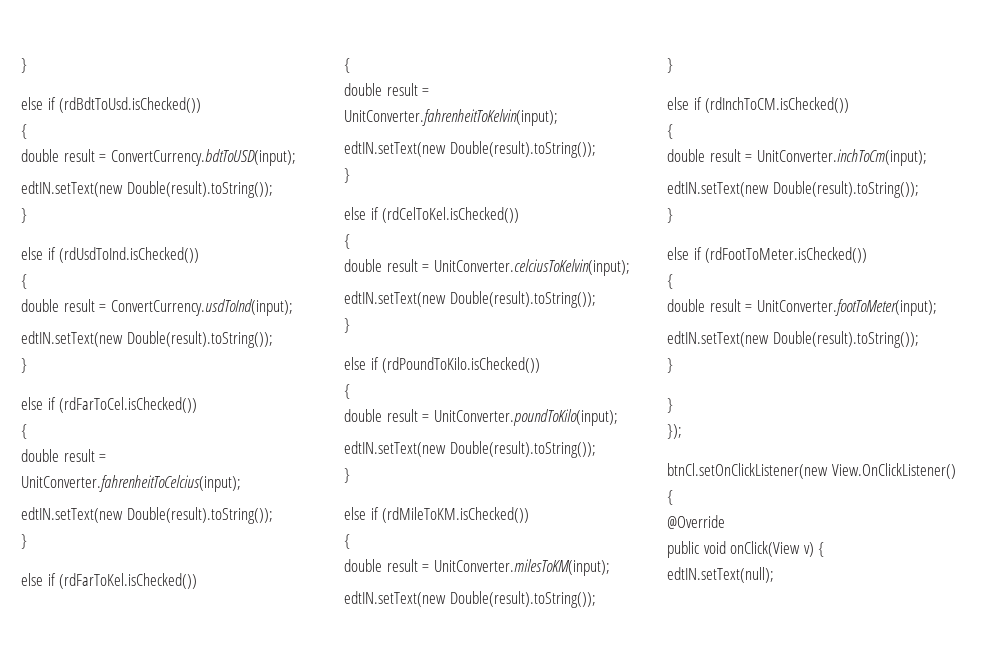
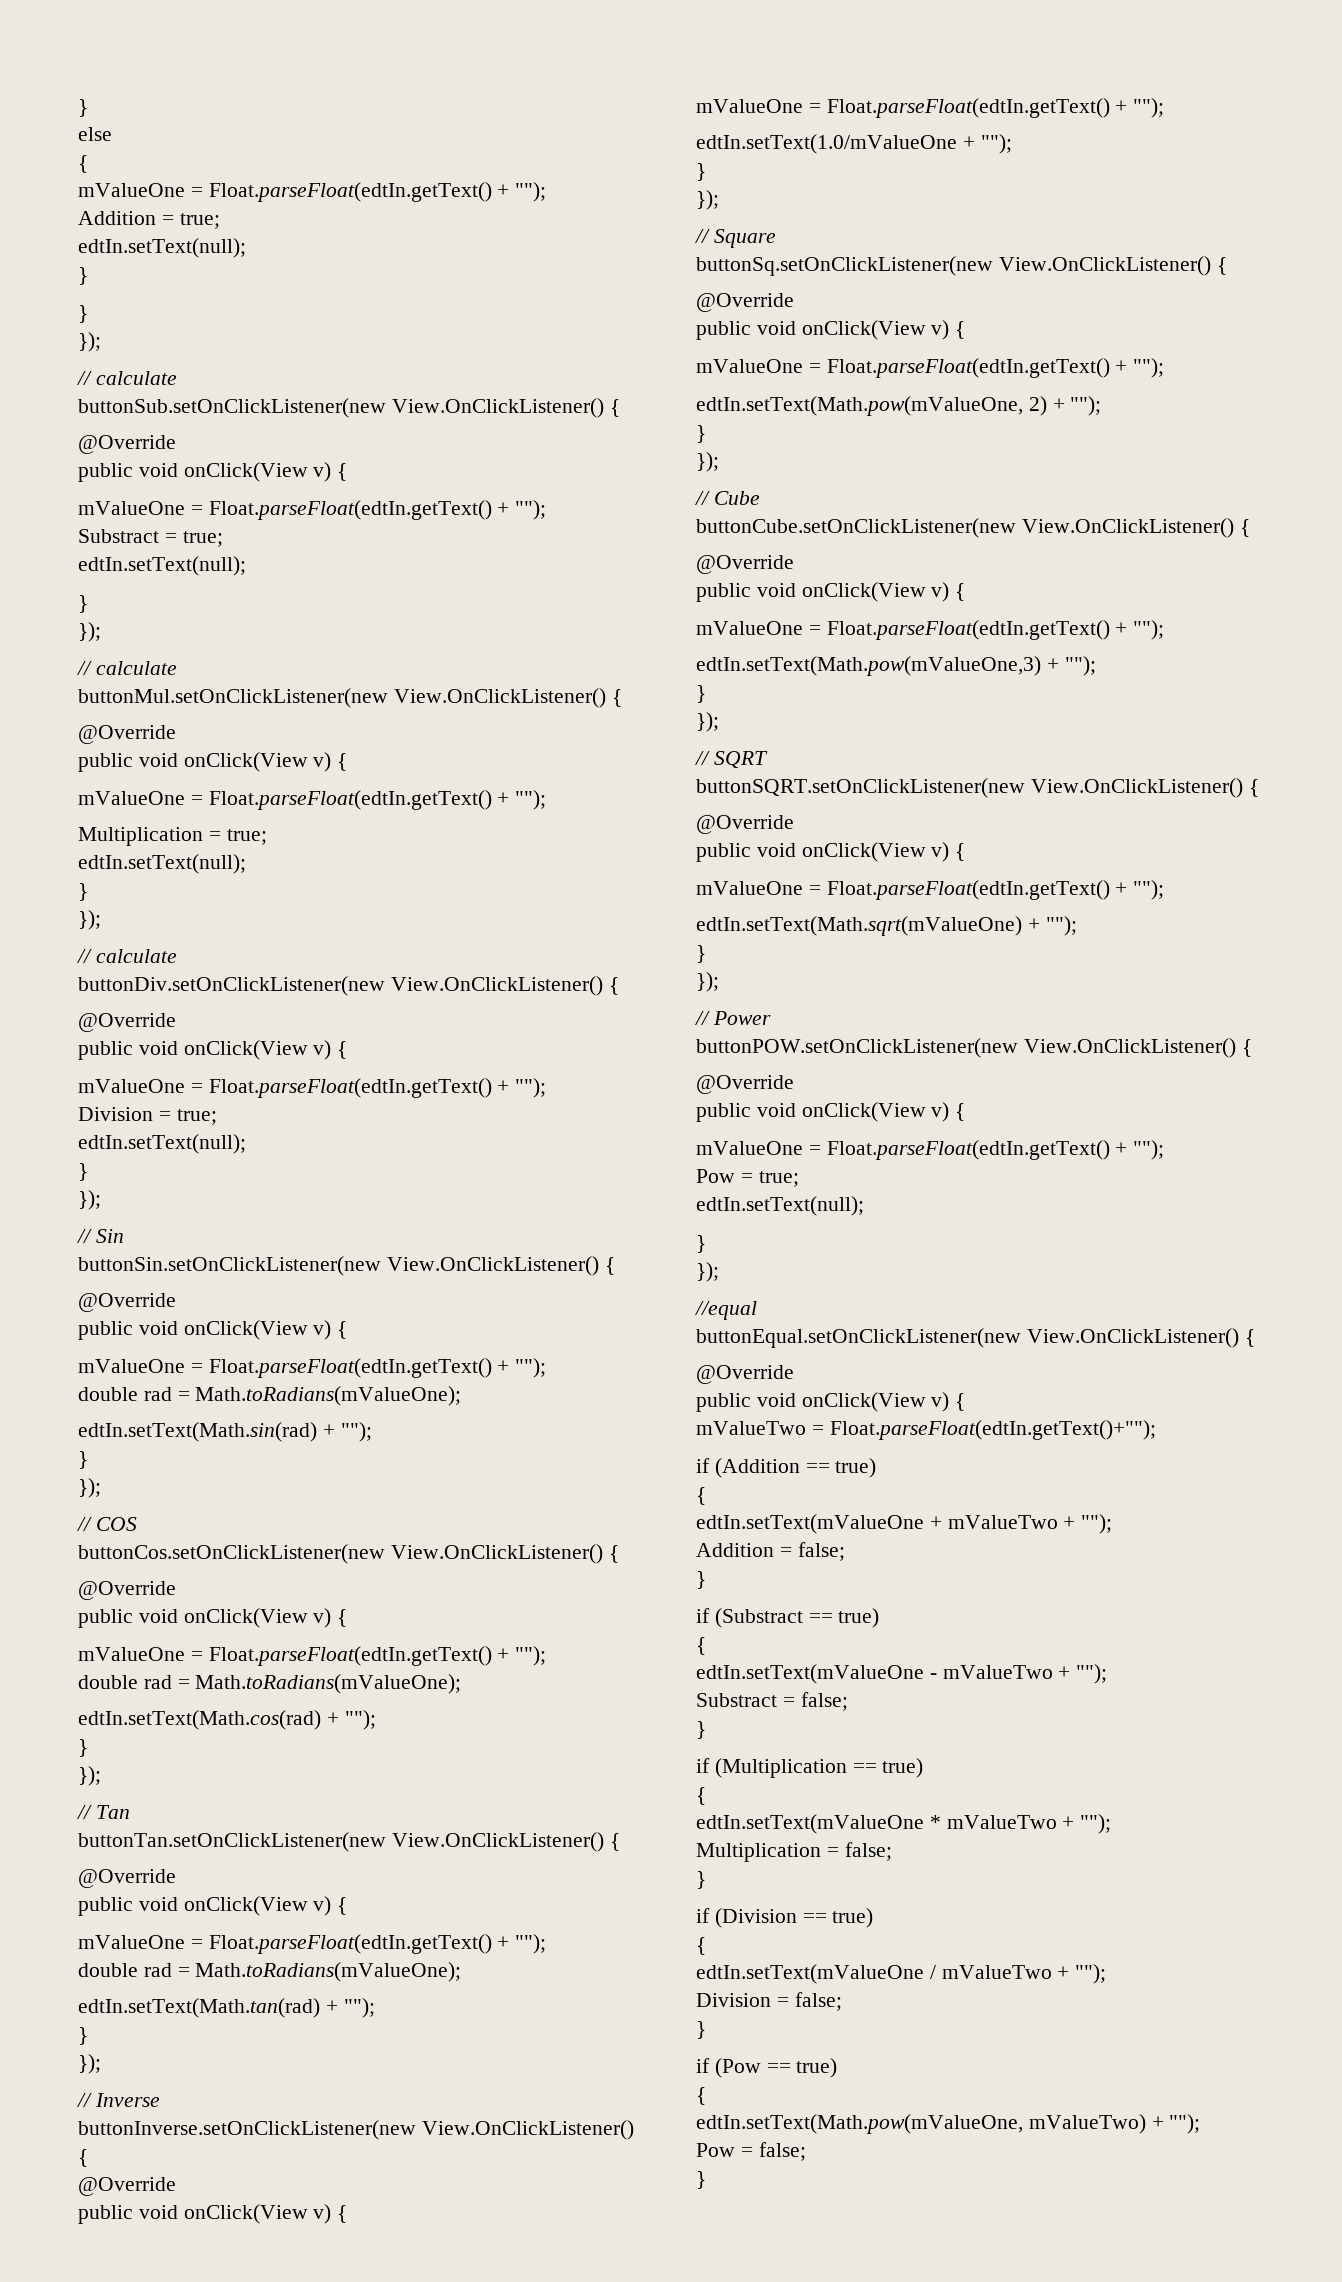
[21,58,27,73] [21,97,202,113] [21,124,27,139] [21,149,296,166] [21,181,273,198] [21,208,27,223] [21,247,200,263] [21,274,27,289] [21,299,293,316] [21,331,273,348] [21,358,27,373] [21,397,198,413] [21,424,27,439] [21,449,107,462] [21,475,241,492] [21,507,273,524] [21,534,27,549] [21,573,198,589] [344,58,350,73] [344,83,430,96] [344,109,558,126] [344,141,596,158] [344,168,350,183] [344,207,520,223] [344,234,350,249] [344,259,630,276] [344,291,596,308] [344,318,350,333] [344,357,541,373] [344,384,350,399] [344,409,618,426] [344,441,596,458] [344,468,350,483] [344,507,530,523] [344,534,350,549] [344,559,610,576] [344,591,596,608] [667,58,673,73] [667,97,850,113] [667,124,673,139] [667,149,927,166] [667,181,919,198] [667,208,673,223] [667,247,868,263] [667,274,673,289] [667,299,937,316] [667,331,919,348] } // else if (rdBdtToUsd.isChecked()) // { // double result = ConvertCurrency.bdtToUSD(input); // edtIN.setText(new Double(result).toString()); // } // else if (rdUsdToInd.isChecked()) // { // double result = ConvertCurrency.usdToInd(input); // edtIN.setText(new Double(result).toString()); // } // else if (rdFarToCel.isChecked()) // { // double result = UnitConverter.fahrenheitToCelcius(input); // edtIN.setText(new Double(result).toString()); // } // else if (rdFarToKel.isChecked()) // { // double result = UnitConverter.fahrenheitToKelvin(input); // edtIN.setText(new Double(result).toString()); // } // else if (rdCelToKel.isChecked()) // { // double result = UnitConverter.celciusToKelvin(input); // edtIN.setText(new Double(result).toString()); // } // else if (rdPoundToKilo.isChecked()) // { // double result = UnitConverter.poundToKilo(input); // edtIN.setText(new Double(result).toString()); // } // else if (rdMileToKM.isChecked()) // { // double result = UnitConverter.milesToKM(input); // edtIN.setText(new Double(result).toString()); // } // else if (rdInchToCM.isChecked()) // { // double result = UnitConverter.inchToCm(input); // edtIN.setText(new Double(result).toString()); // } // else if (rdFootToMeter.isChecked()) // { // double result = UnitConverter.footToMeter(input); // edtIN.setText(new Double(result).toString()); -> [78,99,88,117] [78,127,112,141] [78,155,88,173] [78,182,547,202] [78,211,220,229] [78,238,246,258] } // else // { // mValueOne = Float.parseFloat(edtIn.getText() + ""); // Addition = true; // edtIn.setText(null);
[667,463,956,479] [667,490,673,505] [667,515,725,529] [667,541,825,558] [667,567,774,583] btnCl.setOnClickListener(new View.OnClickListener() { // @Override // public void onClick(View v) { // edtIN.setText(null); -> [77,371,177,385] [78,398,620,418] [78,435,176,454] [78,462,348,482] [78,500,547,520] [78,529,223,547] [78,556,246,576] [78,595,88,613] [78,622,101,642] [77,661,177,675] [78,688,622,708] [78,725,176,744] [78,752,348,772] [78,790,547,810] [78,827,267,846] [78,854,246,874] [78,883,88,901] [78,910,101,930] [77,949,177,963] [78,976,619,996] [78,1013,176,1032] [78,1040,348,1060] [78,1078,547,1098] [78,1107,217,1125] [78,1134,246,1154] [78,1163,88,1181] [78,1190,101,1210] [77,1229,124,1243] [78,1256,615,1276] [78,1293,176,1312] [78,1320,348,1340] [78,1358,547,1378] [78,1386,462,1406] [78,1422,372,1442] [78,1451,88,1469] [78,1478,101,1498] [77,1517,137,1531] [78,1544,619,1564] [78,1581,176,1600] [78,1608,348,1628] [78,1646,547,1666] [78,1674,462,1694] [78,1710,376,1730] [78,1739,88,1757] [78,1766,101,1786] [77,1805,130,1819] [78,1832,620,1852] [78,1869,176,1888] [78,1896,348,1916] [78,1934,547,1954] [78,1962,462,1982] [78,1998,375,2018] [78,2027,88,2045] [78,2054,101,2074] [77,2093,160,2107] [78,2120,634,2140] [78,2149,88,2167] [78,2177,176,2196] [78,2204,348,2224] [696,98,1165,118] [696,134,1012,154] [696,163,706,181] [696,190,719,210] [695,229,776,248] [696,256,1227,276] [696,293,794,312] [696,320,966,340] [696,358,1165,378] [696,396,1102,416] [696,425,706,443] [696,452,719,472] [695,491,760,505] [696,518,1250,538] [696,555,794,574] [696,582,966,602] [696,620,1165,640] [696,656,1096,676] [696,685,706,703] [696,712,719,732] [695,751,768,768] [696,778,1259,798] [696,815,794,834] [696,842,966,862] [696,880,1165,900] [696,916,1077,936] [696,945,706,963] [696,972,719,992] [695,1011,771,1025] [696,1038,1252,1058] [696,1075,794,1094] [696,1102,966,1122] [696,1140,1165,1160] [696,1169,799,1187] [696,1196,864,1216] [696,1235,706,1253] [696,1262,719,1282] [695,1301,757,1320] [696,1328,1255,1348] [696,1365,794,1384] [696,1392,966,1412] [696,1420,1156,1440] [696,1458,877,1478] [696,1487,706,1505] [696,1514,1113,1534] [696,1542,845,1561] [696,1571,706,1589] [696,1608,880,1628] [696,1637,706,1655] [696,1664,1108,1684] [696,1692,848,1711] [696,1721,706,1739] [696,1758,924,1778] [696,1787,706,1805] [696,1814,1112,1834] [696,1842,892,1862] [696,1871,706,1889] [696,1908,874,1928] [696,1937,706,1955] [696,1964,1107,1984] [696,1992,842,2011] [696,2021,706,2039] [696,2058,838,2078] [696,2087,706,2105] [696,2114,1201,2134] [696,2142,806,2161] [696,2171,706,2189] // calculate // buttonSub.setOnClickListener(new View.OnClickListener() { // @Override // public void onClick(View v) { // mValueOne = Float.parseFloat(edtIn.getText() + ""); // Substract = true; // edtIn.setText(null); // } // }); // // calculate // buttonMul.setOnClickListener(new View.OnClickListener() { // @Override // public void onClick(View v) { // mValueOne = Float.parseFloat(edtIn.getText() + ""); // Multiplication = true; // edtIn.setText(null); // } // }); // // calculate // buttonDiv.setOnClickListener(new View.OnClickListener() { // @Override // public void onClick(View v) { // mValueOne = Float.parseFloat(edtIn.getText() + ""); // Division = true; // edtIn.setText(null); // } // }); // // Sin // buttonSin.setOnClickListener(new View.OnClickListener() { // @Override // public void onClick(View v) { // mValueOne = Float.parseFloat(edtIn.getText() + ""); // double rad = Math.toRadians(mValueOne); // edtIn.setText(Math.sin(rad) + ""); // } // }); // // COS // buttonCos.setOnClickListener(new View.OnClickListener() { // @Override // public void onClick(View v) { // mValueOne = Float.parseFloat(edtIn.getText() + ""); // double rad = Math.toRadians(mValueOne); // edtIn.setText(Math.cos(rad) + ""); // } // }); // // Tan // buttonTan.setOnClickListener(new View.OnClickListener() { // @Override // public void onClick(View v) { // mValueOne = Float.parseFloat(edtIn.getText() + ""); // double rad = Math.toRadians(mValueOne); // edtIn.setText(Math.tan(rad) + ""); // } // }); // // Inverse // buttonInverse.setOnClickListener(new View.OnClickListener() { // @Override // public void onClick(View v) { // mValueOne = Float.parseFloat(edtIn.getText() + ""); // edtIn.setText(1.0/mValueOne + ""); // } // }); // // Square // buttonSq.setOnClickListener(new View.OnClickListener() { // @Override // public void onClick(View v) { // mValueOne = Float.parseFloat(edtIn.getText() + ""); // edtIn.setText(Math.pow(mValueOne, 2) + ""); // } // }); // // Cube // buttonCube.setOnClickListener(new View.OnClickListener() { // @Override // public void onClick(View v) { // mValueOne = Float.parseFloat(edtIn.getText() + ""); // edtIn.setText(Math.pow(mValueOne,3) + ""); // } // }); // // SQRT // buttonSQRT.setOnClickListener(new View.OnClickListener() { // @Override // public void onClick(View v) { // mValueOne = Float.parseFloat(edtIn.getText() + ""); // edtIn.setText(Math.sqrt(mValueOne) + ""); // } // }); // // Power // buttonPOW.setOnClickListener(new View.OnClickListener() { // @Override // public void onClick(View v) { // mValueOne = Float.parseFloat(edtIn.getText() + ""); // Pow = true; // edtIn.setText(null); // } // }); // //equal // buttonEqual.setOnClickListener(new View.OnClickListener() { // @Override // public void onClick(View v) { // mValueTwo = Float.parseFloat(edtIn.getText()+""); // if (Addition == true) // { // edtIn.setText(mValueOne + mValueTwo + ""); // Addition = false; // } // if (Substract == true) // { // edtIn.setText(mValueOne - mValueTwo + ""); // Substract = false; // } // if (Multiplication == true) // { // edtIn.setText(mValueOne * mValueTwo + ""); // Multiplication = false; // } // if (Division == true) // { // edtIn.setText(mValueOne / mValueTwo + ""); // Division = false; // } // if (Pow == true) // { // edtIn.setText(Math.pow(mValueOne, mValueTwo) + ""); // Pow = false; // }

